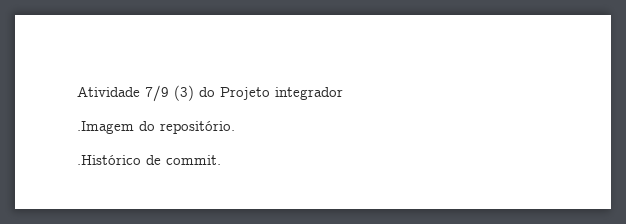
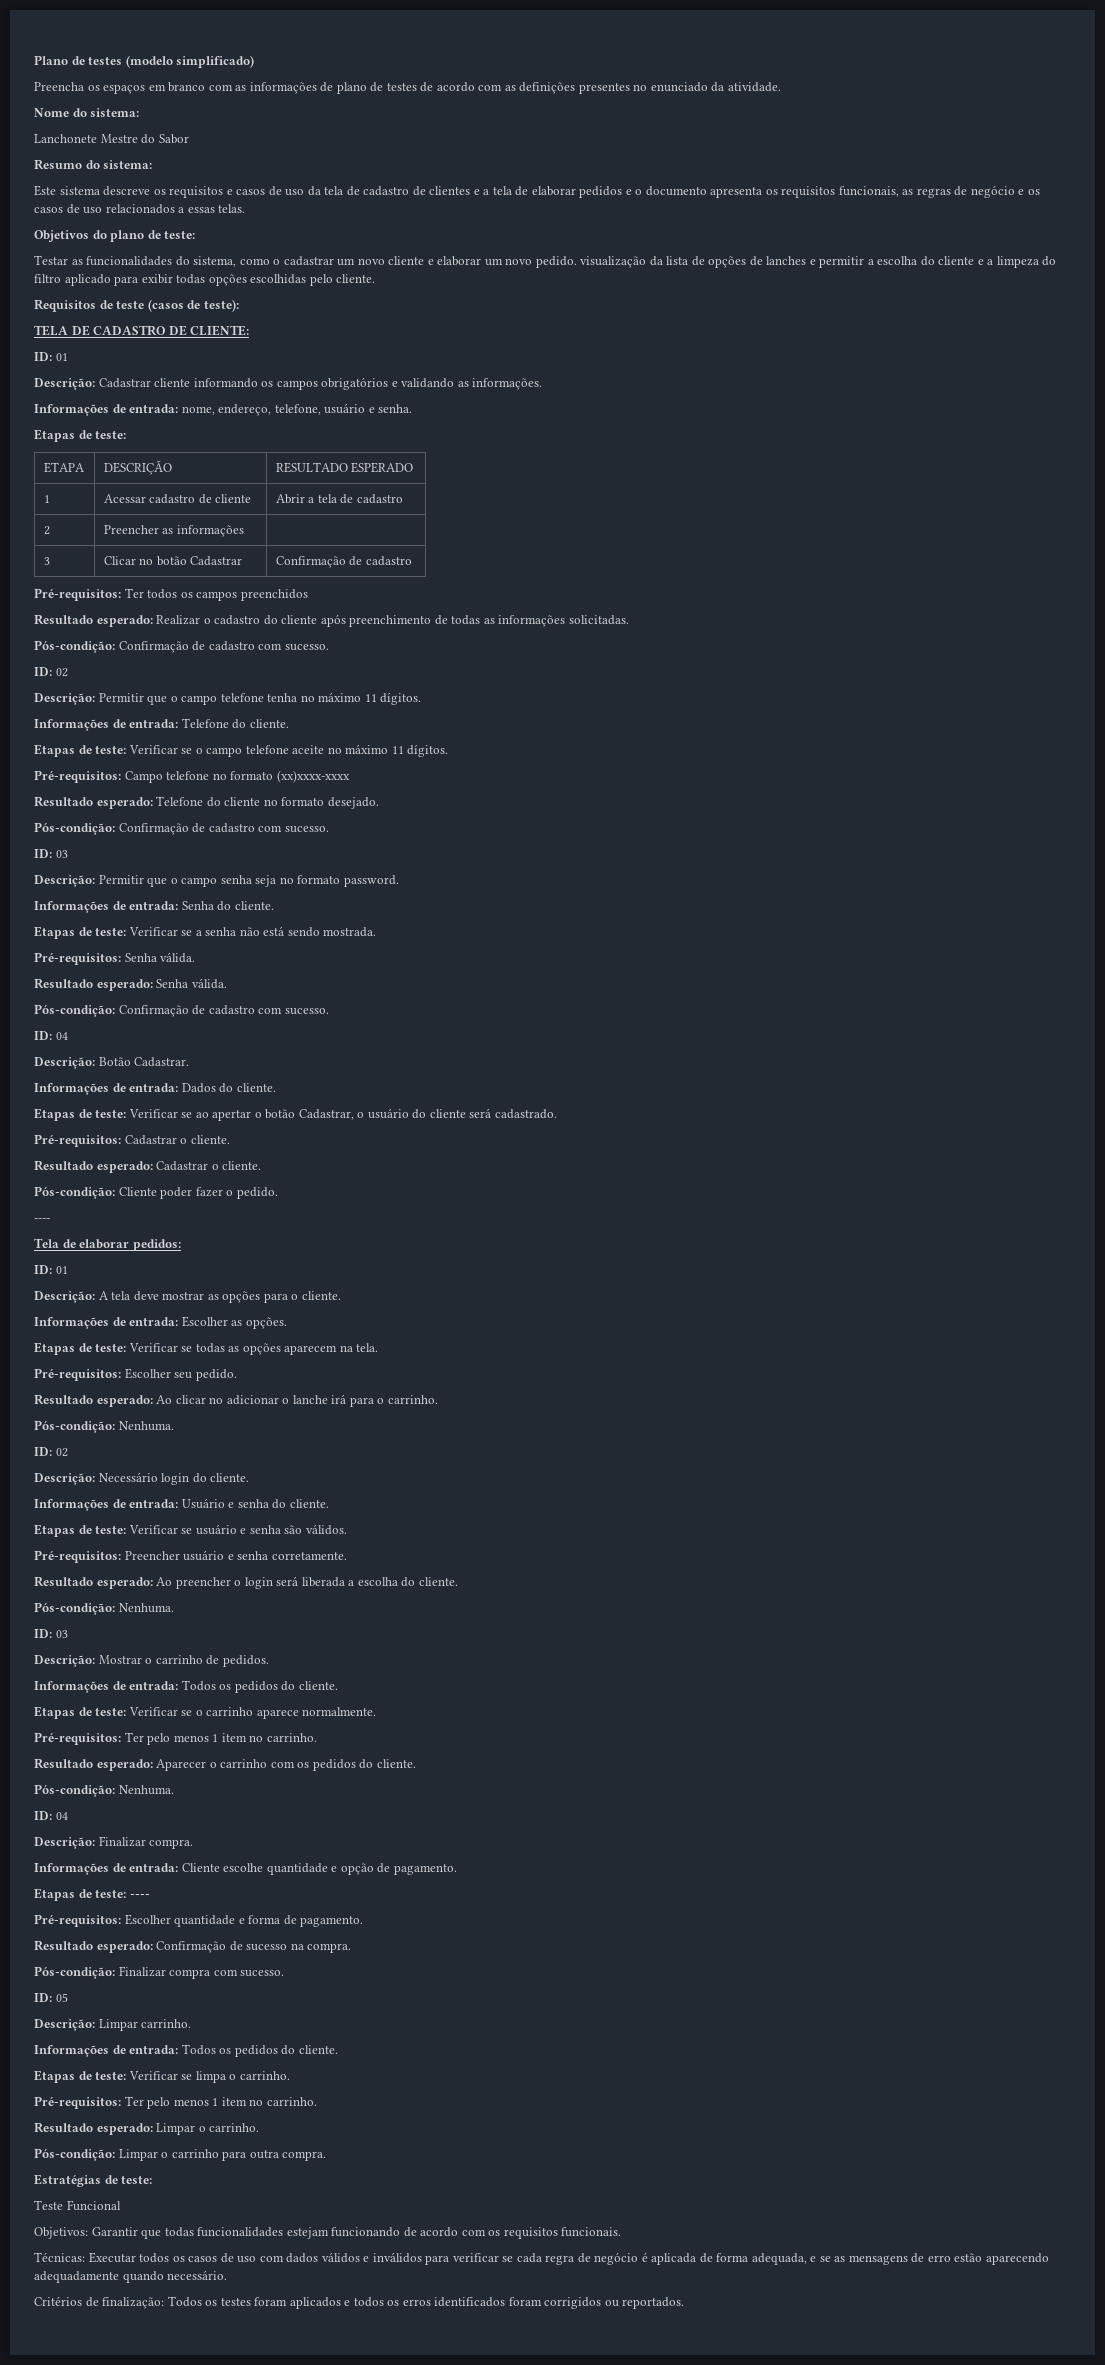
[77,85,343,102] [77,121,235,134] [77,155,221,165] Atividade 7/9 (3) do Projeto integrador // .Imagem do repositório. // .Histórico de commit. -> [34,55,255,68] [34,82,781,94] [34,108,140,117] [34,134,189,144] [34,159,153,170] [34,185,1040,198] [34,204,246,214] [34,230,196,242] [34,255,1057,268] [34,274,376,286] [34,299,239,312] [34,325,250,336] [34,352,68,361] [34,377,543,390] [34,403,413,416] [34,429,127,442] [43,462,84,473] [103,460,172,475] [275,462,414,473] [43,495,50,503] [103,494,252,504] [275,494,403,504] [43,526,50,535] [103,525,244,537] [43,557,50,565] [103,556,243,566] [275,556,412,568] [34,588,308,601] [34,614,629,627] [34,640,329,653] [34,667,68,677] [34,692,422,705] [34,718,289,731] [34,744,449,757] [34,770,350,783] [34,796,379,809] [34,822,329,835] [34,849,68,858] [34,875,399,887] [34,901,274,913] [34,926,377,939] [34,952,196,965] [34,978,227,991] [34,1004,329,1017] [34,1031,68,1040] [34,1057,190,1069] [34,1083,276,1095] [34,1108,557,1121] [34,1134,230,1147] [34,1160,262,1173] [34,1186,278,1199] [34,1218,50,1222] [34,1238,181,1251] [34,1265,68,1274] [34,1291,341,1303] [34,1316,287,1329] [34,1342,379,1355] [34,1368,237,1381] [34,1394,438,1407] [34,1420,174,1433] [34,1447,68,1457] [34,1472,250,1485] [34,1498,329,1511] [34,1524,347,1537] [34,1550,347,1563] [34,1576,458,1589] [34,1602,174,1615] [34,1629,68,1638] [34,1655,269,1667] [34,1680,338,1693] [34,1706,377,1719] [34,1732,317,1745] [34,1758,416,1771] [34,1784,174,1797] [34,1811,68,1820] [34,1836,194,1849] [34,1863,457,1875] [34,1888,150,1901] [34,1914,364,1927] [34,1940,352,1953] [34,1966,285,1979] [34,1993,68,2002] [34,2019,192,2031] [34,2044,338,2057] [34,2070,290,2083] [34,2096,317,2109] [34,2122,260,2135] [34,2148,327,2161] [34,2174,153,2187] [34,2200,121,2211] [34,2227,622,2239] [34,2252,1049,2265] [34,2270,228,2283] [34,2296,685,2309] Plano de testes (modelo simplificado) // Preencha os espaços em branco com as informações de plano de testes de acordo com as definições presentes no enunciado da atividade. // Nome do sistema: // Lanchonete Mestre do Sabor // Resumo do sistema: // Este sistema descreve os requisitos e casos de uso da tela de cadastro de clientes e a tela de elaborar pedidos e o documento apresenta os requisitos funcionais, as regras de negócio e os casos de uso relacionados a essas telas. // Objetivos do plano de teste: // Testar as funcionalidades do sistema, como o cadastrar um novo cliente e elaborar um novo pedido. visualização da lista de opções de lanches e permitir a escolha do cliente e a limpeza do filtro aplicado para exibir todas opções escolhidas pelo cliente. // Requisitos de teste (casos de teste): // TELA DE CADASTRO DE CLIENTE: // ID: 01 // Descrição: Cadastrar cliente informando os campos obrigatórios e validando as informações. // Informações de entrada: nome, endereço, telefone, usuário e senha. // Etapas de teste: // ETAPA | DESCRIÇÃO | RESULTADO ESPERADO // 1 | Acessar cadastro de cliente | Abrir a tela de cadastro // 2 | Preencher as informações | // 3 | Clicar no botão Cadastrar | Confirmação de cadastro // Pré-requisitos: Ter todos os campos preenchidos // Resultado esperado: Realizar o cadastro do cliente após preenchimento de todas as informações solicitadas. // Pós-condição: Confirmação de cadastro com sucesso. // ID: 02 // Descrição: Permitir que o campo telefone tenha no máximo 11 dígitos. // Informações de entrada: Telefone do cliente. // Etapas de teste: Verificar se o campo telefone aceite no máximo 11 dígitos. // Pré-requisitos: Campo telefone no formato (xx)xxxx-xxxx // Resultado esperado: Telefone do cliente no formato desejado. // Pós-condição: Confirmação de cadastro com sucesso. // ID: 03 // Descrição: Permitir que o campo senha seja no formato password. // Informações de entrada: Senha do cliente. // Etapas de teste: Verificar se a senha não está sendo mostrada. // Pré-requisitos: Senha válida. // Resultado esperado: Senha válida. // Pós-condição: Confirmação de cadastro com sucesso. // ID: 04 // Descrição: Botão Cadastrar. // Informações de entrada: Dados do cliente. // Etapas de teste: Verificar se ao apertar o botão Cadastrar, o usuário do cliente será cadastrado. // Pré-requisitos: Cadastrar o cliente. // Resultado esperado: Cadastrar o cliente. // Pós-condição: Cliente poder fazer o pedido. // ---- // Tela de elaborar pedidos: // ID: 01 // Descrição: A tela deve mostrar as opções para o cliente. // Informações de entrada: Escolher as opções. // Etapas de teste: Verificar se todas as opções aparecem na tela. // Pré-requisitos: Escolher seu pedido. // Resultado esperado: Ao clicar no adicionar o lanche irá para o carrinho. // Pós-condição: Nenhuma. // ID: 02 // Descrição: Necessário login do cliente. // Informações de entrada: Usuário e senha do cliente. // Etapas de teste: Verificar se usuário e senha são válidos. // Pré-requisitos: Preencher usuário e senha corretamente. // Resultado esperado: Ao preencher o login será liberada a escolha do cliente. // Pós-condição: Nenhuma. // ID: 03 // Descrição: Mostrar o carrinho de pedidos. // Informações de entrada: Todos os pedidos do cliente. // Etapas de teste: Verificar se o carrinho aparece normalmente. // Pré-requisitos: Ter pelo menos 1 item no carrinho. // Resultado esperado: Aparecer o carrinho com os pedidos do cliente. // Pós-condição: Nenhuma. // ID: 04 // Descrição: Finalizar compra. // Informações de entrada: Cliente escolhe quantidade e opção de pagamento. // Etapas de teste: ---- // Pré-requisitos: Escolher quantidade e forma de pagamento. // Resultado esperado: Confirmação de sucesso na compra. // Pós-condição: Finalizar compra com sucesso. // ID: 05 // Descrição: Limpar carrinho. // Informações de entrada: Todos os pedidos do cliente. // Etapas de teste: Verificar se limpa o carrinho. // Pré-requisitos: Ter pelo menos 1 item no carrinho. // Resultado esperado: Limpar o carrinho. // Pós-condição: Limpar o carrinho para outra compra. // Estratégias de teste: // Teste Funcional // Objetivos: Garantir que todas funcionalidades estejam funcionando de acordo com os requisitos funcionais. // Técnicas: Executar todos os casos de uso com dados válidos e inválidos para verificar se cada regra de negócio é aplicada de forma adequada, e se as mensagens de erro estão aparecendo adequadamente quando necessário. // Critérios de finalização: Todos os testes foram aplicados e todos os erros identificados foram corrigidos ou reportados.

